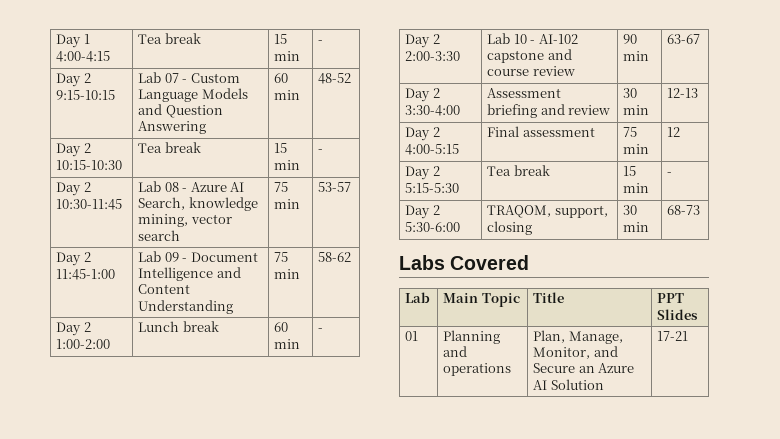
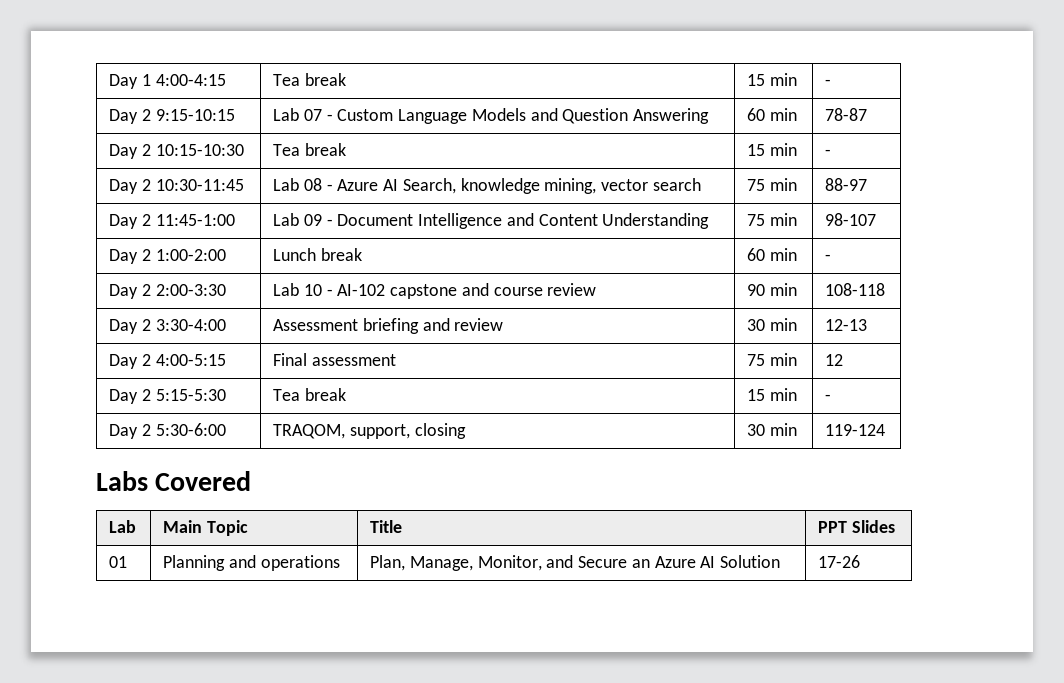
[318,73,352,84] 48-52 -> [825,108,868,121] 78-87
[318,182,352,192] 53-57 -> [825,178,868,191] 88-97
[318,252,352,262] 58-62 -> [825,213,877,226] 98-107
[667,34,701,44] 63-67 -> [825,283,886,296] 108-118
[667,205,701,215] 68-73 -> [825,424,886,436] 119-124
[657,331,689,341] 17-21 -> [818,555,861,568] 17-26

